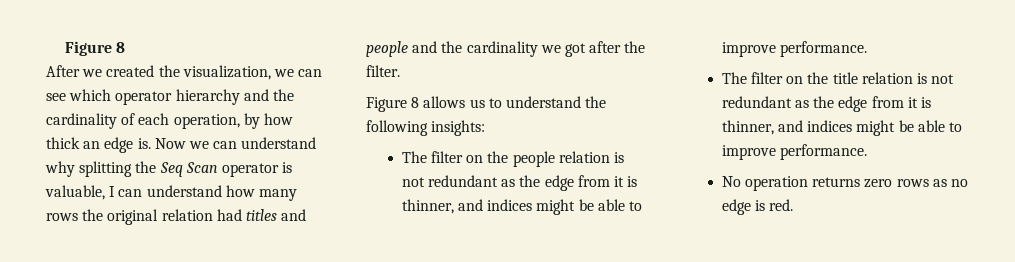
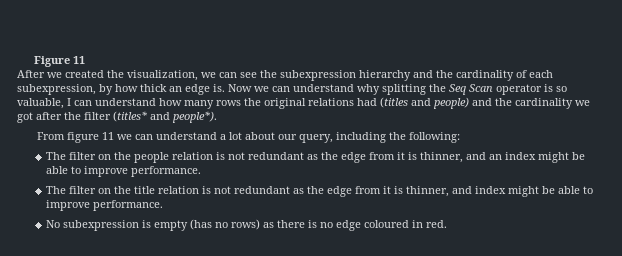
[64,41,125,56] Figure 8 -> [34,56,86,67] Figure 11
[69,89,173,105] which operator -> [260,70,356,81] the subexpression
[173,114,240,129] operation, -> [17,84,96,95] subexpression,
(293, 167) none -> [556,86,567,92] so
[161,209,307,221] [366,41,408,57] relation had titles and people -> [308,97,469,109] relations had (titles and people)
[366,65,400,77] [366,96,607,112] [366,120,486,136] filter. // Figure 8 allows us to understand the following insights: -> [84,111,217,123] [37,132,461,143] filter (titles* and people*). // From figure 11 we can understand a lot about our query, including the following:
[487,199,533,211] indices -> [489,152,537,160] an index
[807,120,853,132] indices -> [475,186,507,194] index
[745,176,968,191] [721,199,766,215] operation returns zero rows as no edge is -> [63,219,424,231] subexpression is empty (has no rows) as there is no edge coloured in

